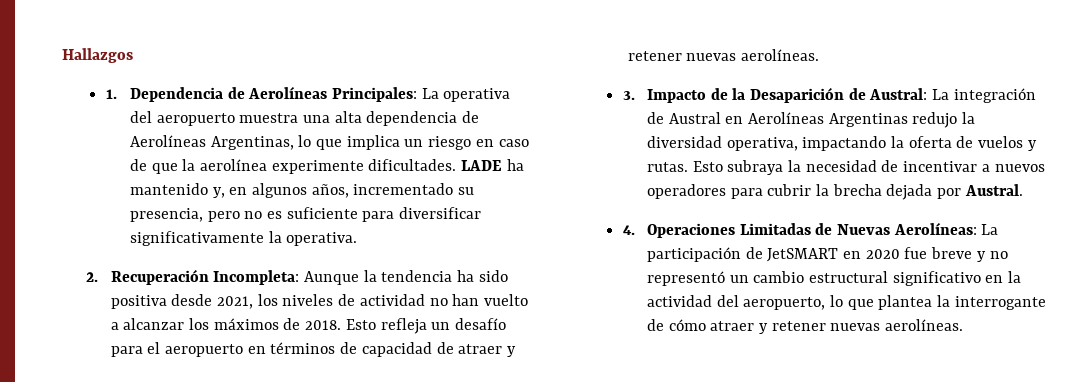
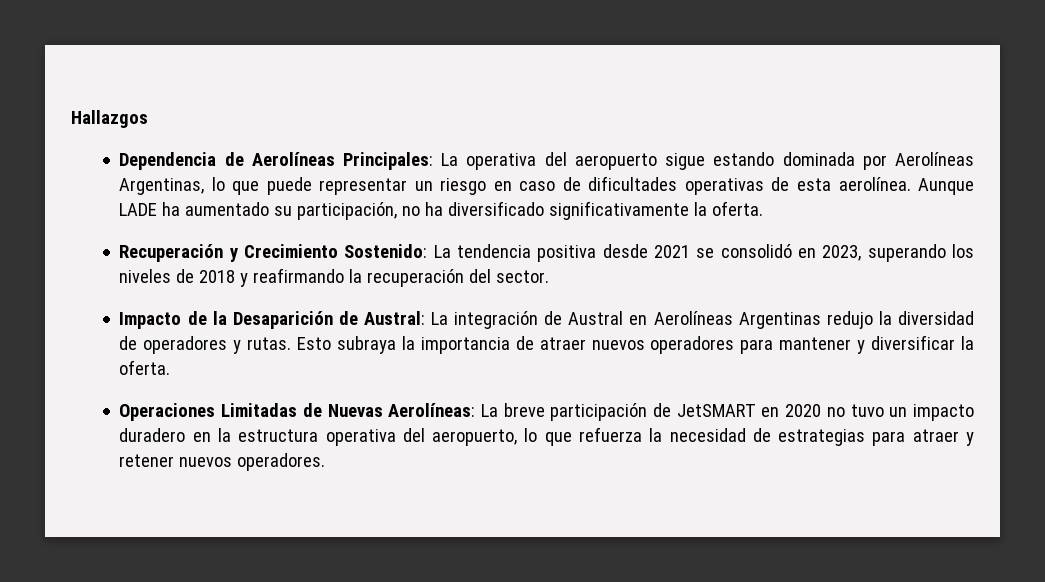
[105,89,117,99] 1. -> (148, 119) none
[239,111,480,126] muestra una alta dependencia de -> [665,152,887,170] sigue estando dominada por
[346,135,400,150] implica -> [266,177,408,195] puede representar
[151,159,524,174] [129,183,475,198] [129,207,482,222] [129,231,358,246] [86,269,508,285] [110,294,529,309] [110,318,507,334] [110,342,517,357] [627,49,820,61] [622,91,635,100] que la aerolínea experimente dificultades. LADE ha mantenido y, en algunos años, incrementado su presencia, pero no es suficiente para diversificar significativamente la operativa. // 2. Recuperación Incompleta: Aunque la tendencia ha sido positiva desde 2021, los niveles de actividad no han vuelto a alcanzar los máximos de 2018. Esto refleja un desafío para el aeropuerto en términos de capacidad de atraer y retener nuevas aerolíneas. // 3. -> [588,176,975,195] [119,201,764,220] [119,244,975,262] [119,268,550,287] dificultades operativas de esta aerolínea. Aunque LADE ha aumentado su participación, no ha diversificado significativamente la oferta. // Recuperación y Crecimiento Sostenido: La tendencia positiva desde 2021 se consolidó en 2023, superando los niveles de 2018 y reafirmando la recuperación del sector. //
[726,136,1024,151] operativa, impactando la oferta de vuelos -> [119,336,228,354] de operadores
[805,160,1045,172] [646,184,1023,200] [622,225,635,235] necesidad de incentivar a nuevos operadores para cubrir la brecha dejada por Austral. // 4. -> [420,335,974,354] [119,360,171,375] importancia de atraer nuevos operadores para mantener y diversificar la oferta. //
(999, 229) none -> [503,403,545,417] breve
[904,247,1008,262] [646,271,1022,286] [646,295,1046,310] [646,319,964,334] fue breve y no representó un cambio estructural significativo en la actividad del aeropuerto, lo que plantea la interrogante de cómo atraer y retener nuevas aerolíneas. -> [826,404,974,421] [119,427,974,446] [119,453,326,471] no tuvo un impacto duradero en la estructura operativa del aeropuerto, lo que refuerza la necesidad de estrategias para atraer y retener nuevos operadores.

